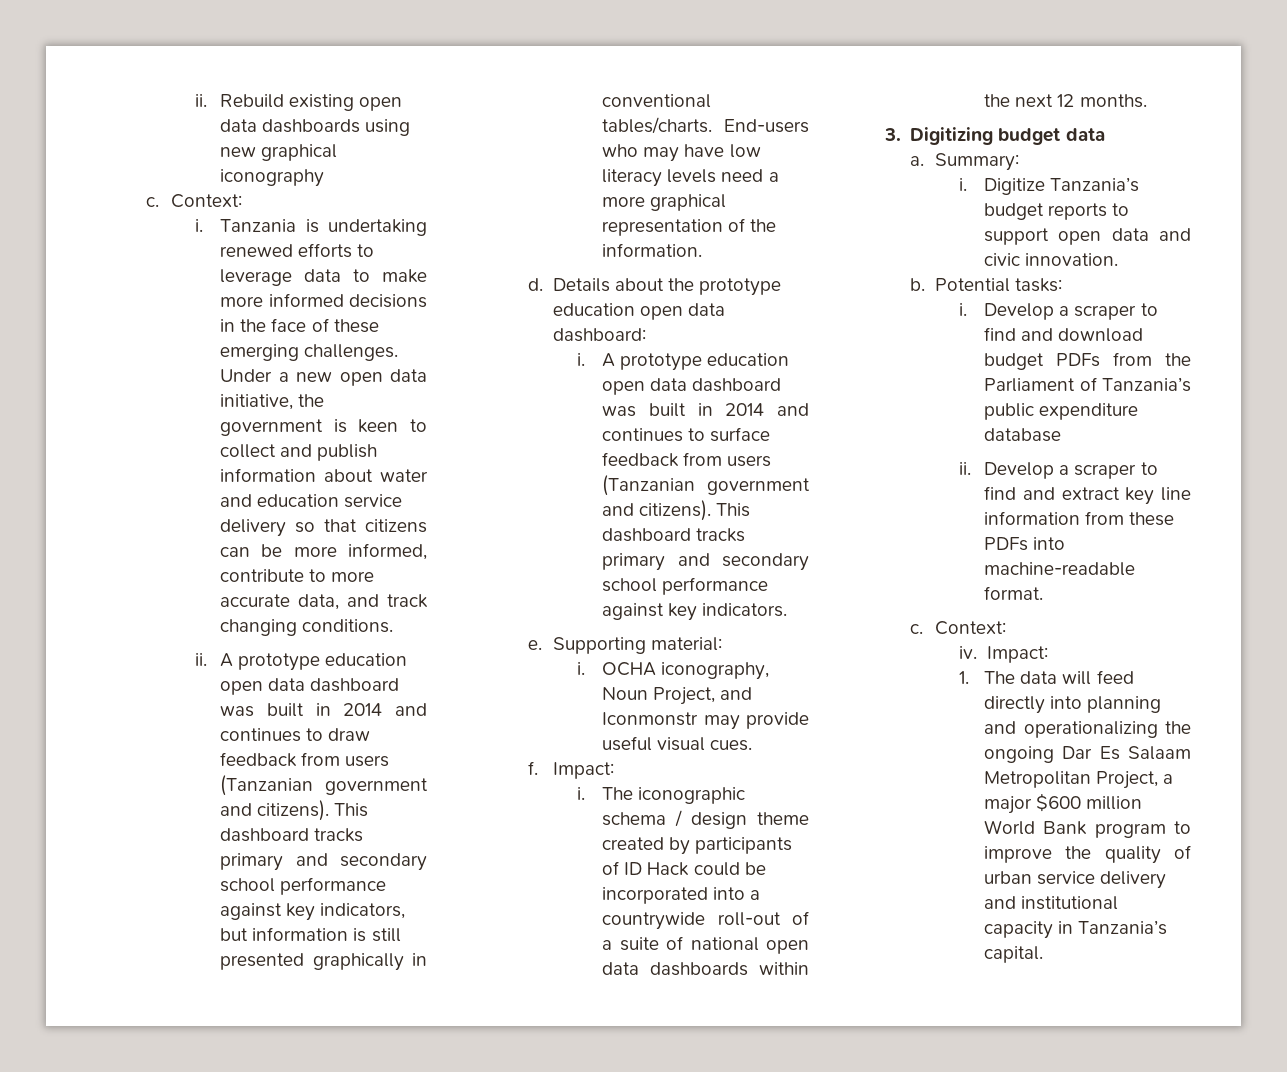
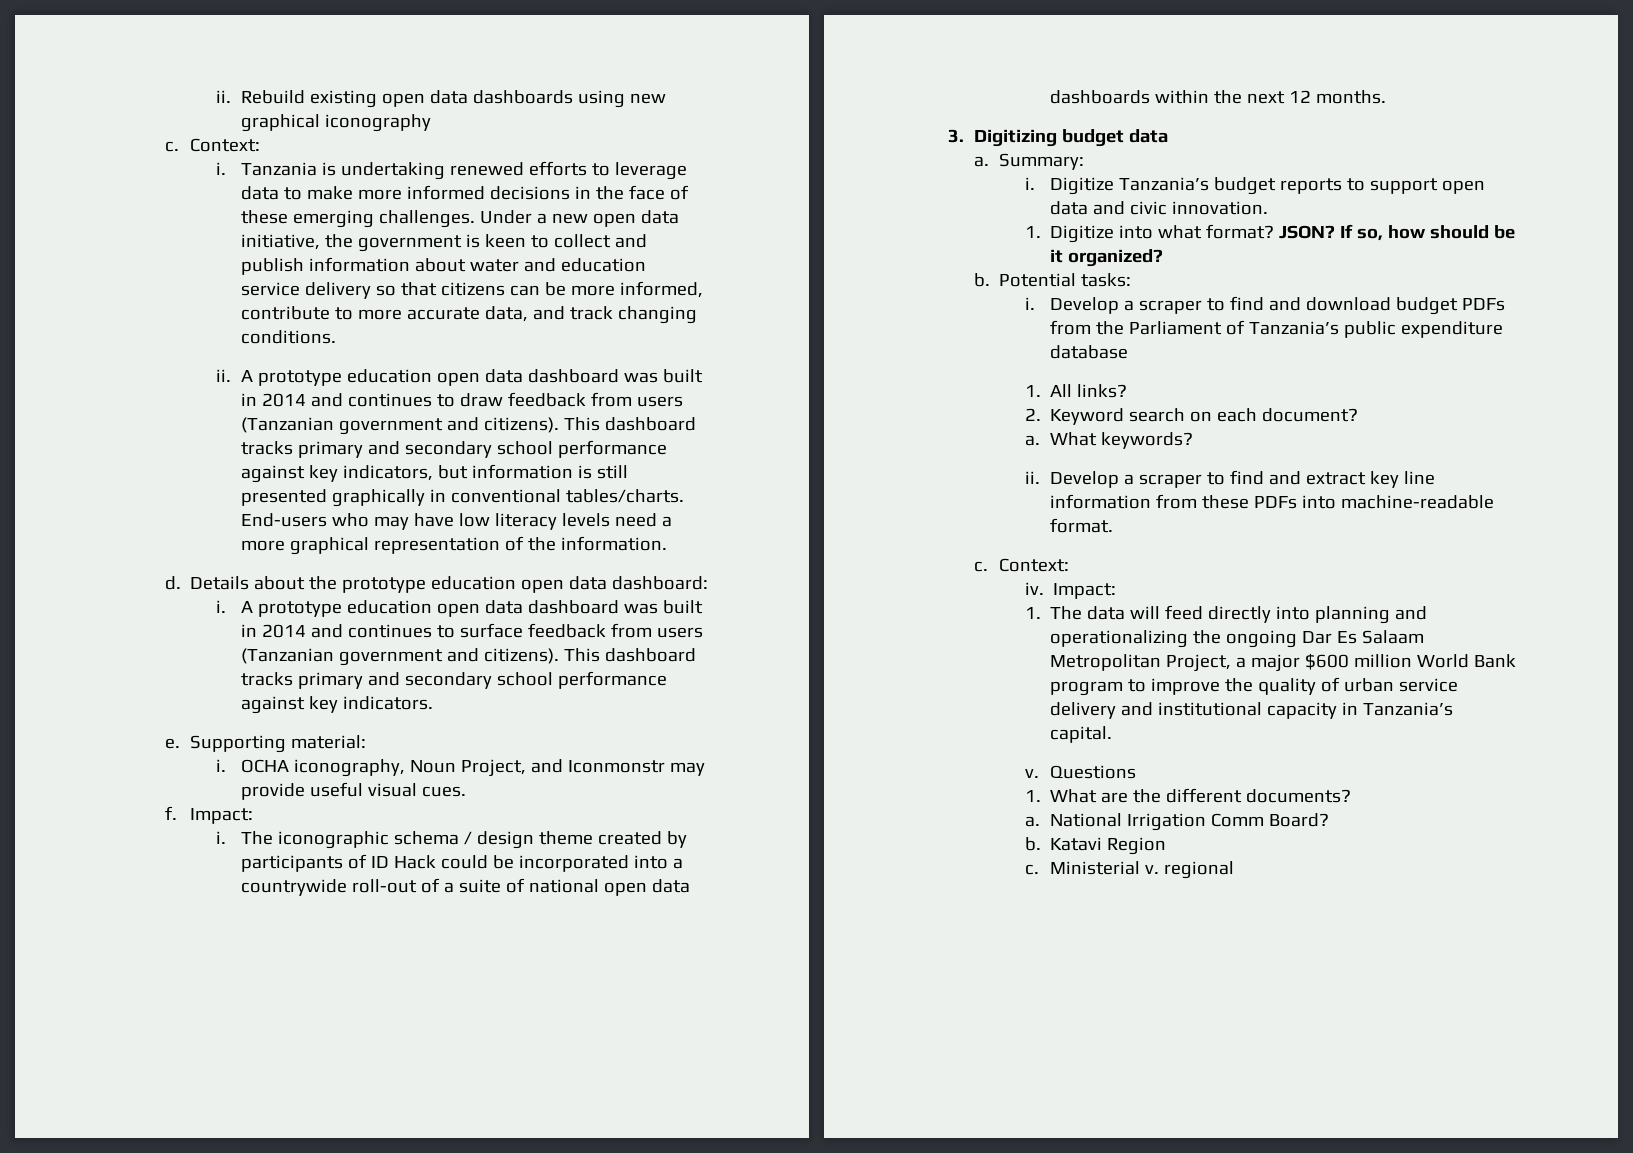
(1119, 259) none -> [1024,224,1516,243] [1050,249,1164,267] // 1. Digitize into what format? JSON? If so, how should be it organized?
(1062, 435) none -> [1024,384,1128,398] [1024,408,1359,425] [1024,432,1194,449] // 1. All links? // 2. Keyword search on each document? // a. What keywords?
(1044, 954) none -> [1024,765,1137,779] [1024,788,1352,803] [1024,813,1330,831] [1024,837,1167,855] [1024,861,1235,879] // v. Questions // 1. What are the different documents? // a. National Irrigation Comm Board? // b. Katavi Region // c. Ministerial v. regional

